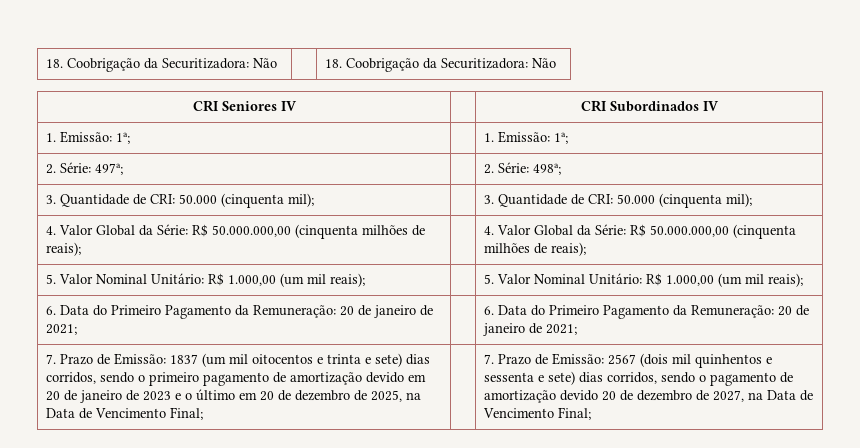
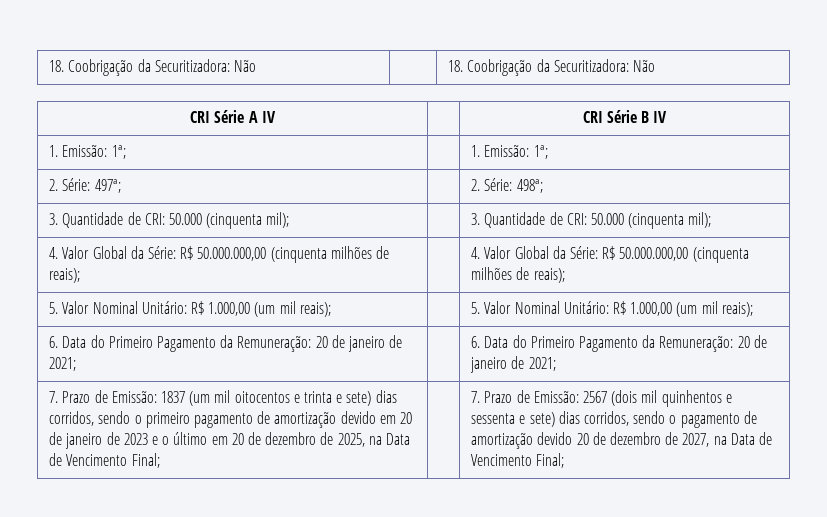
[221,101,277,111] Seniores -> [214,110,258,123] Série A
[609,101,699,112] Subordinados -> [606,110,650,123] Série B

